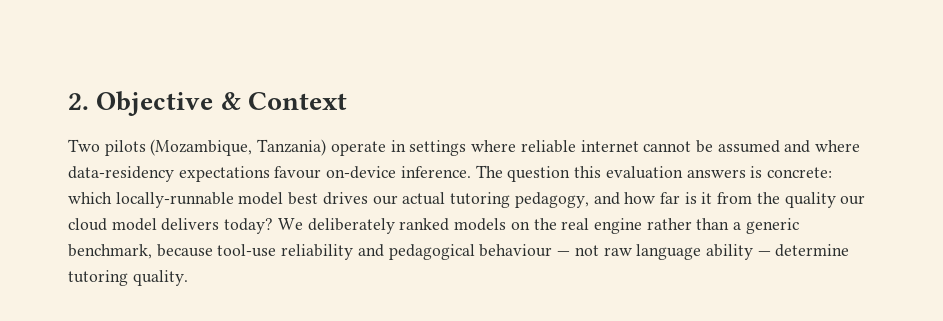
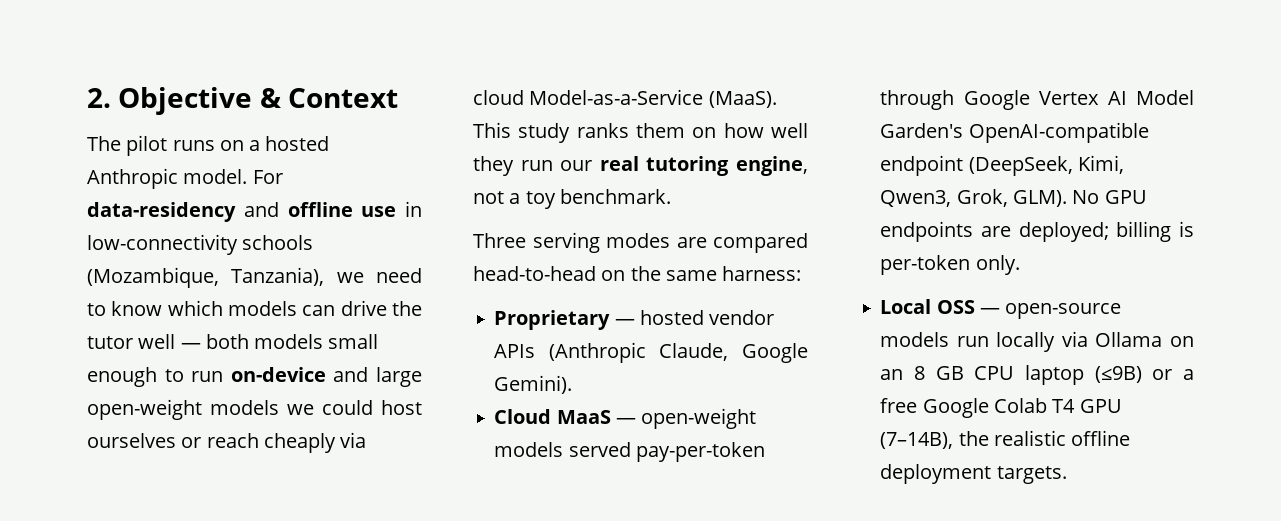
[68,139,861,156] [68,165,832,182] [68,192,866,208] [68,218,799,234] [68,244,850,260] [68,270,188,286] Two pilots (Mozambique, Tanzania) operate in settings where reliable internet cannot be assumed and where data-residency expectations favour on-device inference. The question this evaluation answers is concrete: which locally-runnable model best drives our actual tutoring pedagogy, and how far is it from the quality our cloud model delivers today? We deliberately ranked models on the real engine rather than a generic benchmark, because tool-use reliability and pedagogical behaviour — not raw language ability — determine tutoring quality. -> [87,135,330,156] [87,168,283,189] [87,201,422,222] [87,234,314,255] [87,267,422,288] [87,300,422,316] [87,334,379,349] [87,367,422,387] [87,399,422,420] [87,432,367,453] [473,89,777,108] [473,122,808,143] [473,156,808,176] [473,189,671,209] [473,232,808,253] [473,266,802,281] [494,310,775,330] [494,342,808,363] [494,375,573,394] [494,408,757,429] [494,442,765,462] [880,90,1194,110] [880,122,1149,143] [880,155,1124,176] [880,189,1147,207] [880,221,1194,242] [880,255,1020,275] [880,299,1122,319] [880,331,1194,352] [880,365,1194,385] [880,398,1122,418] [880,430,1131,449] [880,464,1067,484] The pilot runs on a hosted Anthropic model. For data-residency and offline use in low-connectivity schools (Mozambique, Tanzania), we need to know which models can drive the tutor well — both models small enough to run on-device and large open-weight models we could host ourselves or reach cheaply via cloud Model-as-a-Service (MaaS). This study ranks them on how well they run our real tutoring engine, not a toy benchmark. // Three serving modes are compared head-to-head on the same harness: // Proprietary — hosted vendor APIs (Anthropic Claude, Google Gemini). // Cloud MaaS — open-weight models served pay-per-token through Google Vertex AI Model Garden's OpenAI-compatible endpoint (DeepSeek, Kimi, Qwen3, Grok, GLM). No GPU endpoints are deployed; billing is per-token only. // Local OSS — open-source models run locally via Ollama on an 8 GB CPU laptop (≤9B) or a free Google Colab T4 GPU (7–14B), the realistic offline deployment targets.

